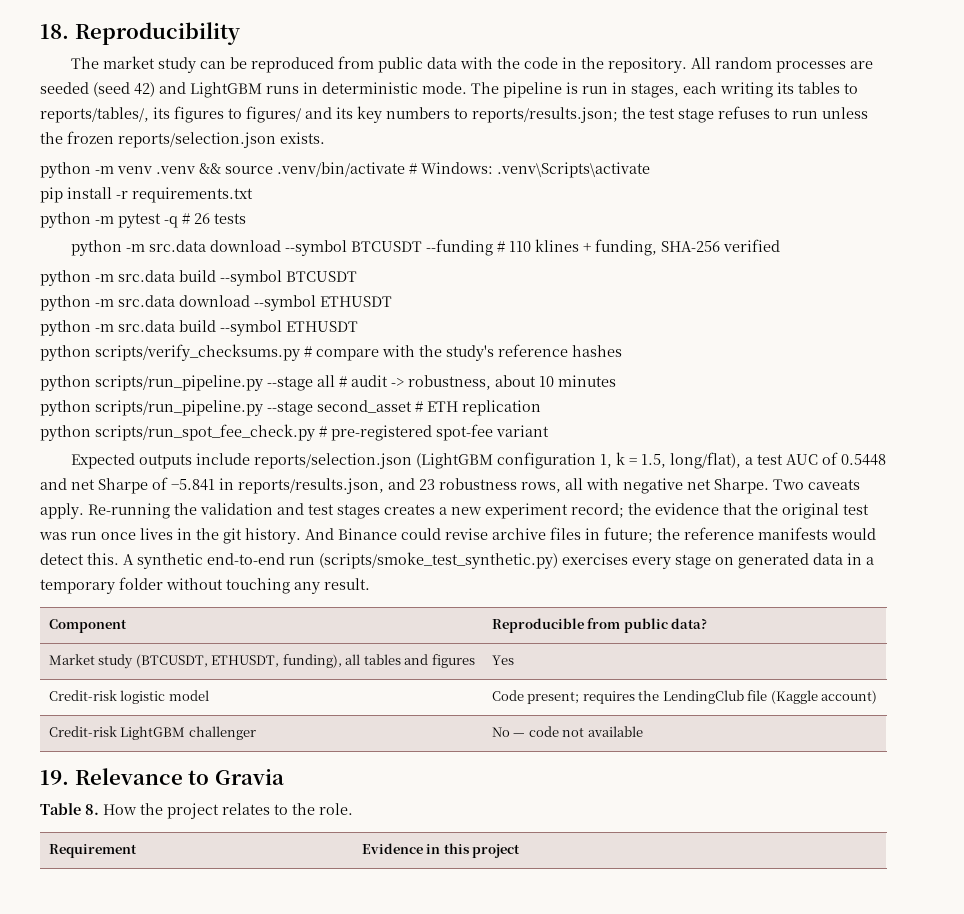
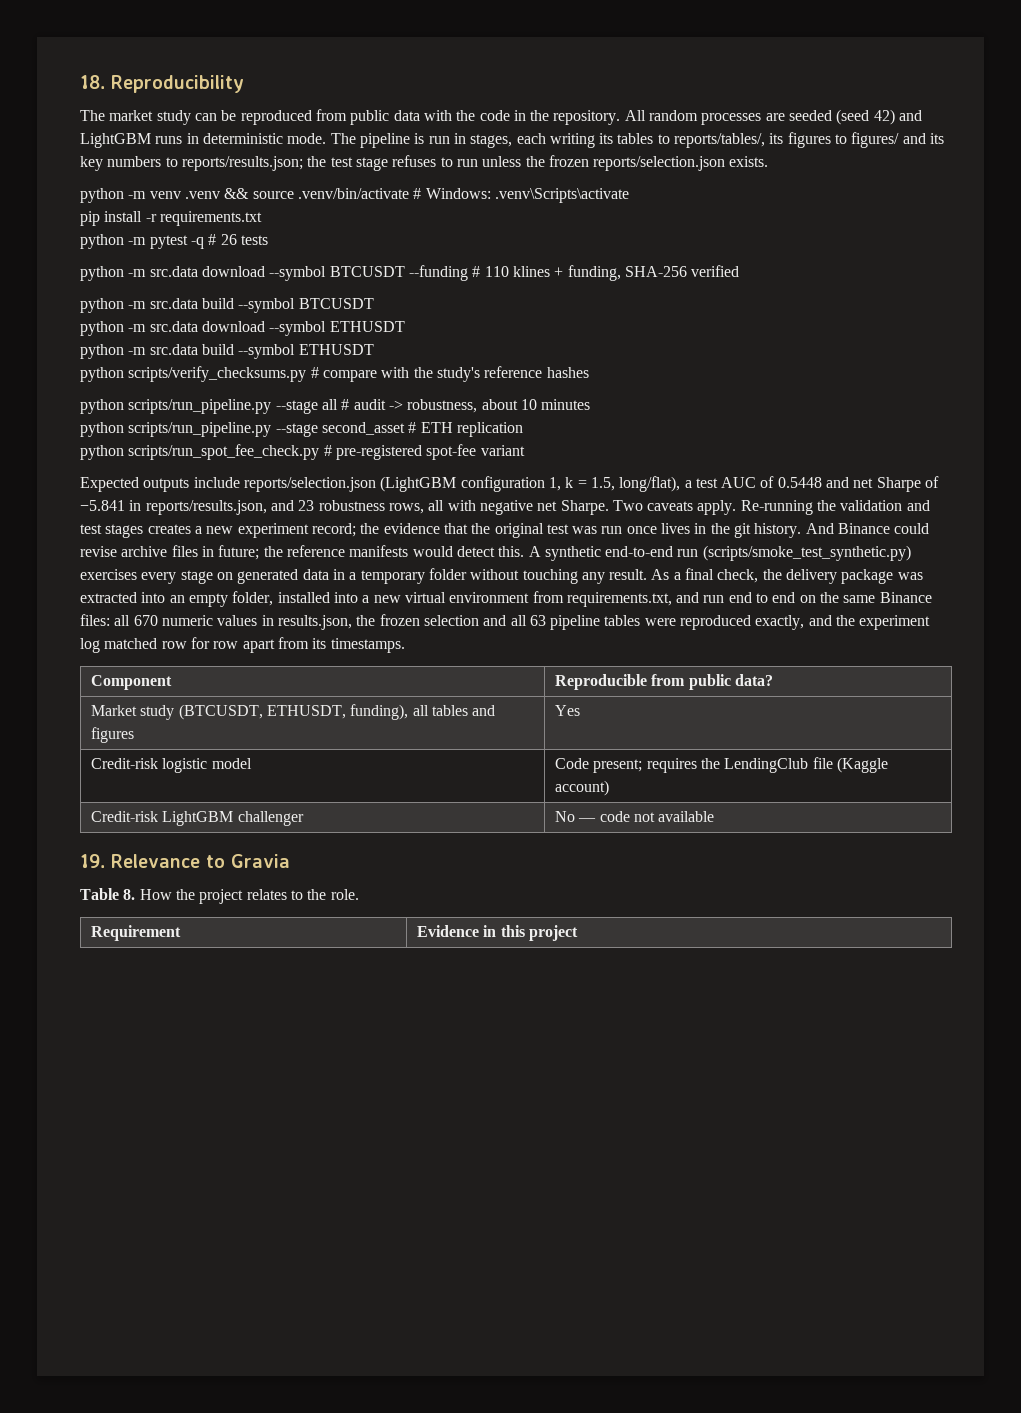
(370, 584) none -> [651,568,923,584] [80,591,932,607] [80,614,931,630] [80,637,405,653] As a final check, the delivery package was extracted into an empty folder, installed into a new virtual environment from requirements.txt, and run end to end on the same Binance files: all 670 numeric values in results.json, the frozen selection and all 63 pipeline tables were reproduced exactly, and the experiment log matched row for row apart from its timestamps.

